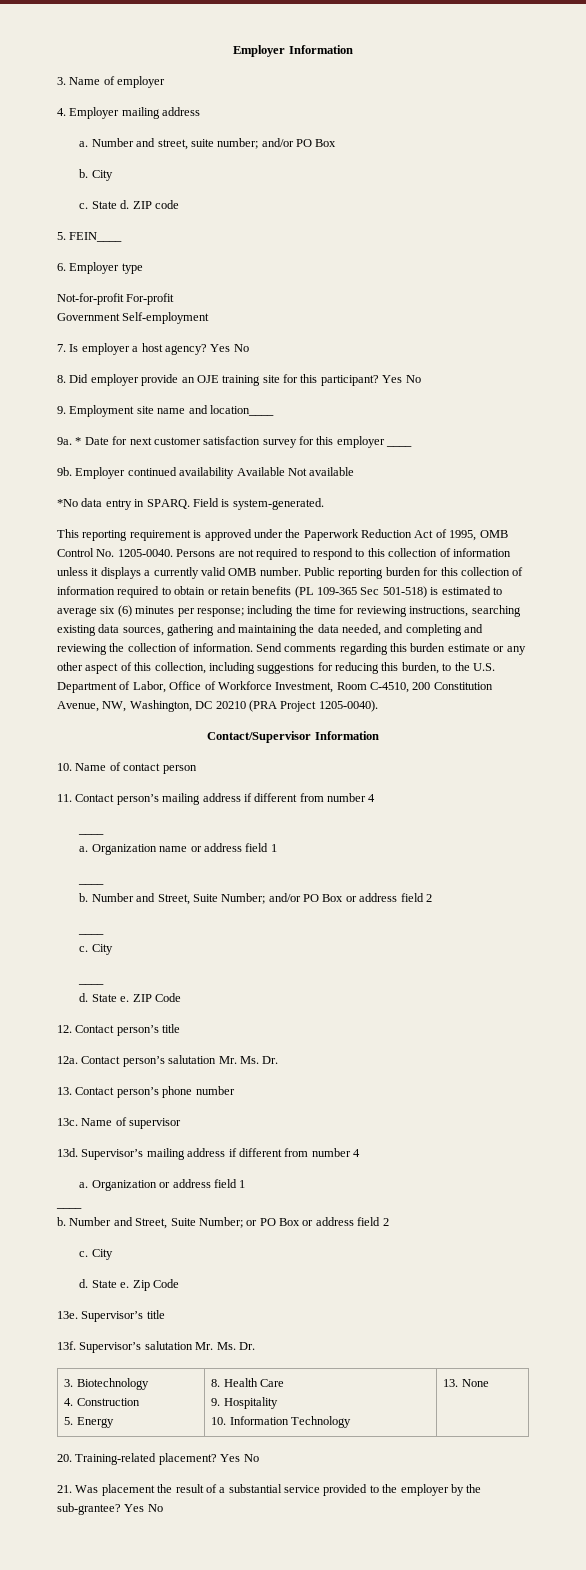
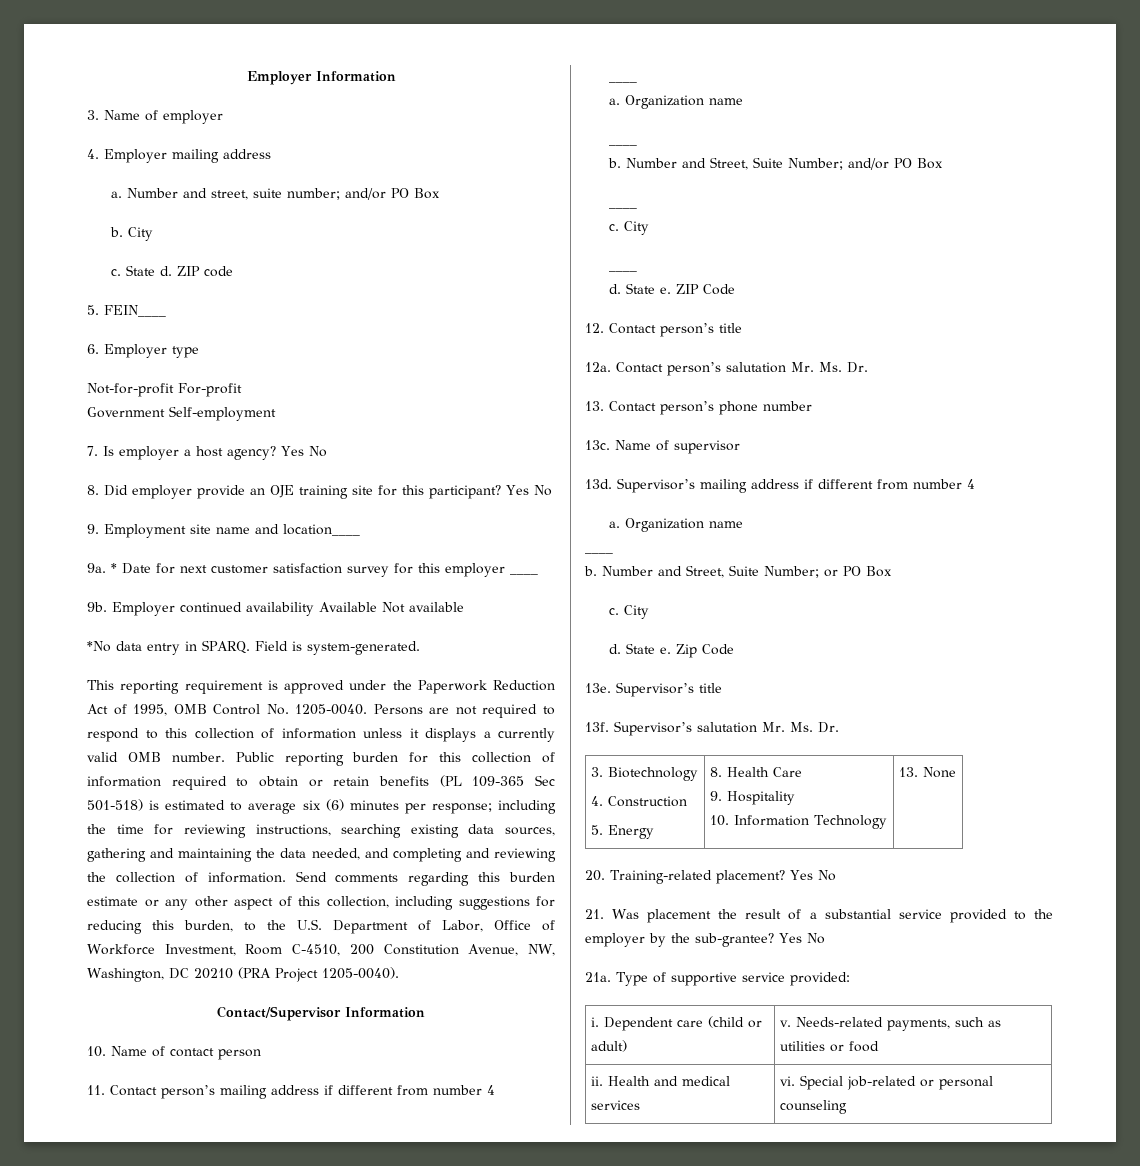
[190,843,277,852] or address field 1 -> (743, 101) none
[345,893,432,902] or address field 2 -> (943, 163) none
[159,1179,246,1188] or address field 1 -> [708,521,743,528] name
[302,1217,389,1226] or address field 2 -> (892, 571) none
(163, 1508) none -> [585,972,850,986] [590,1016,762,1031] [590,1040,627,1052] [779,1017,1001,1031] [779,1041,879,1052] [590,1076,730,1086] [590,1100,640,1110] [779,1075,993,1090] [779,1100,847,1114] // 21a. Type of supportive service provided: // i. Dependent care (child or adult) | v. Needs-related payments, such as utilities or food // ii. Health and medical services | vi. Special job-related or personal counseling

